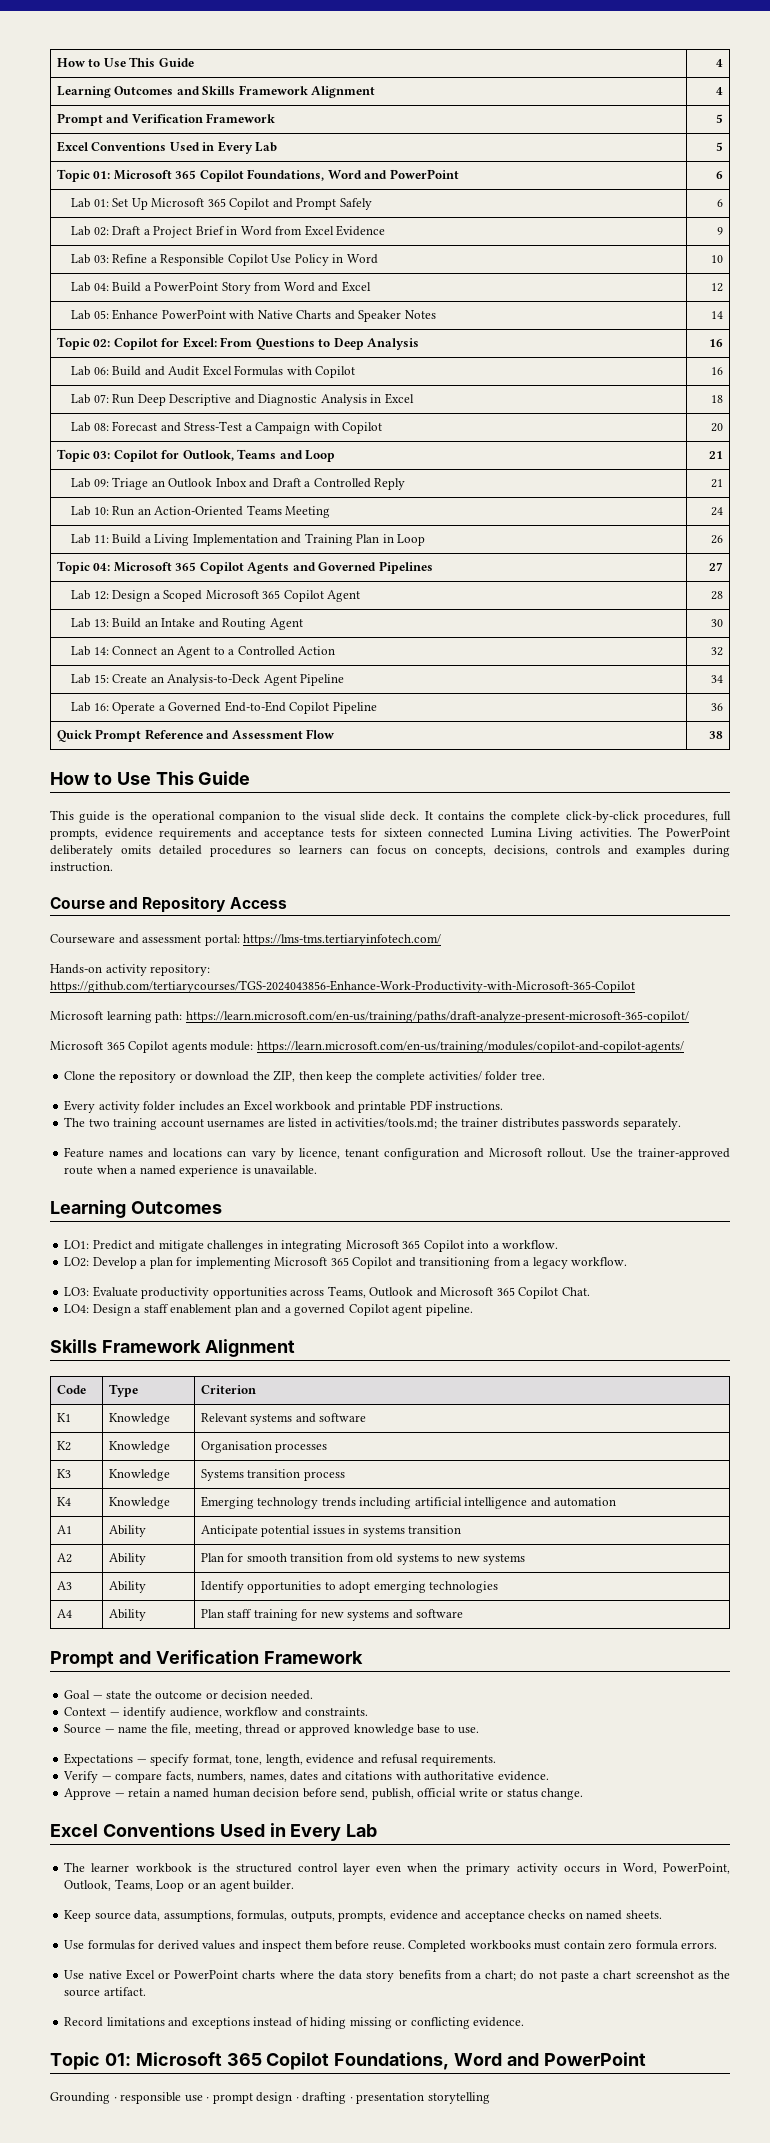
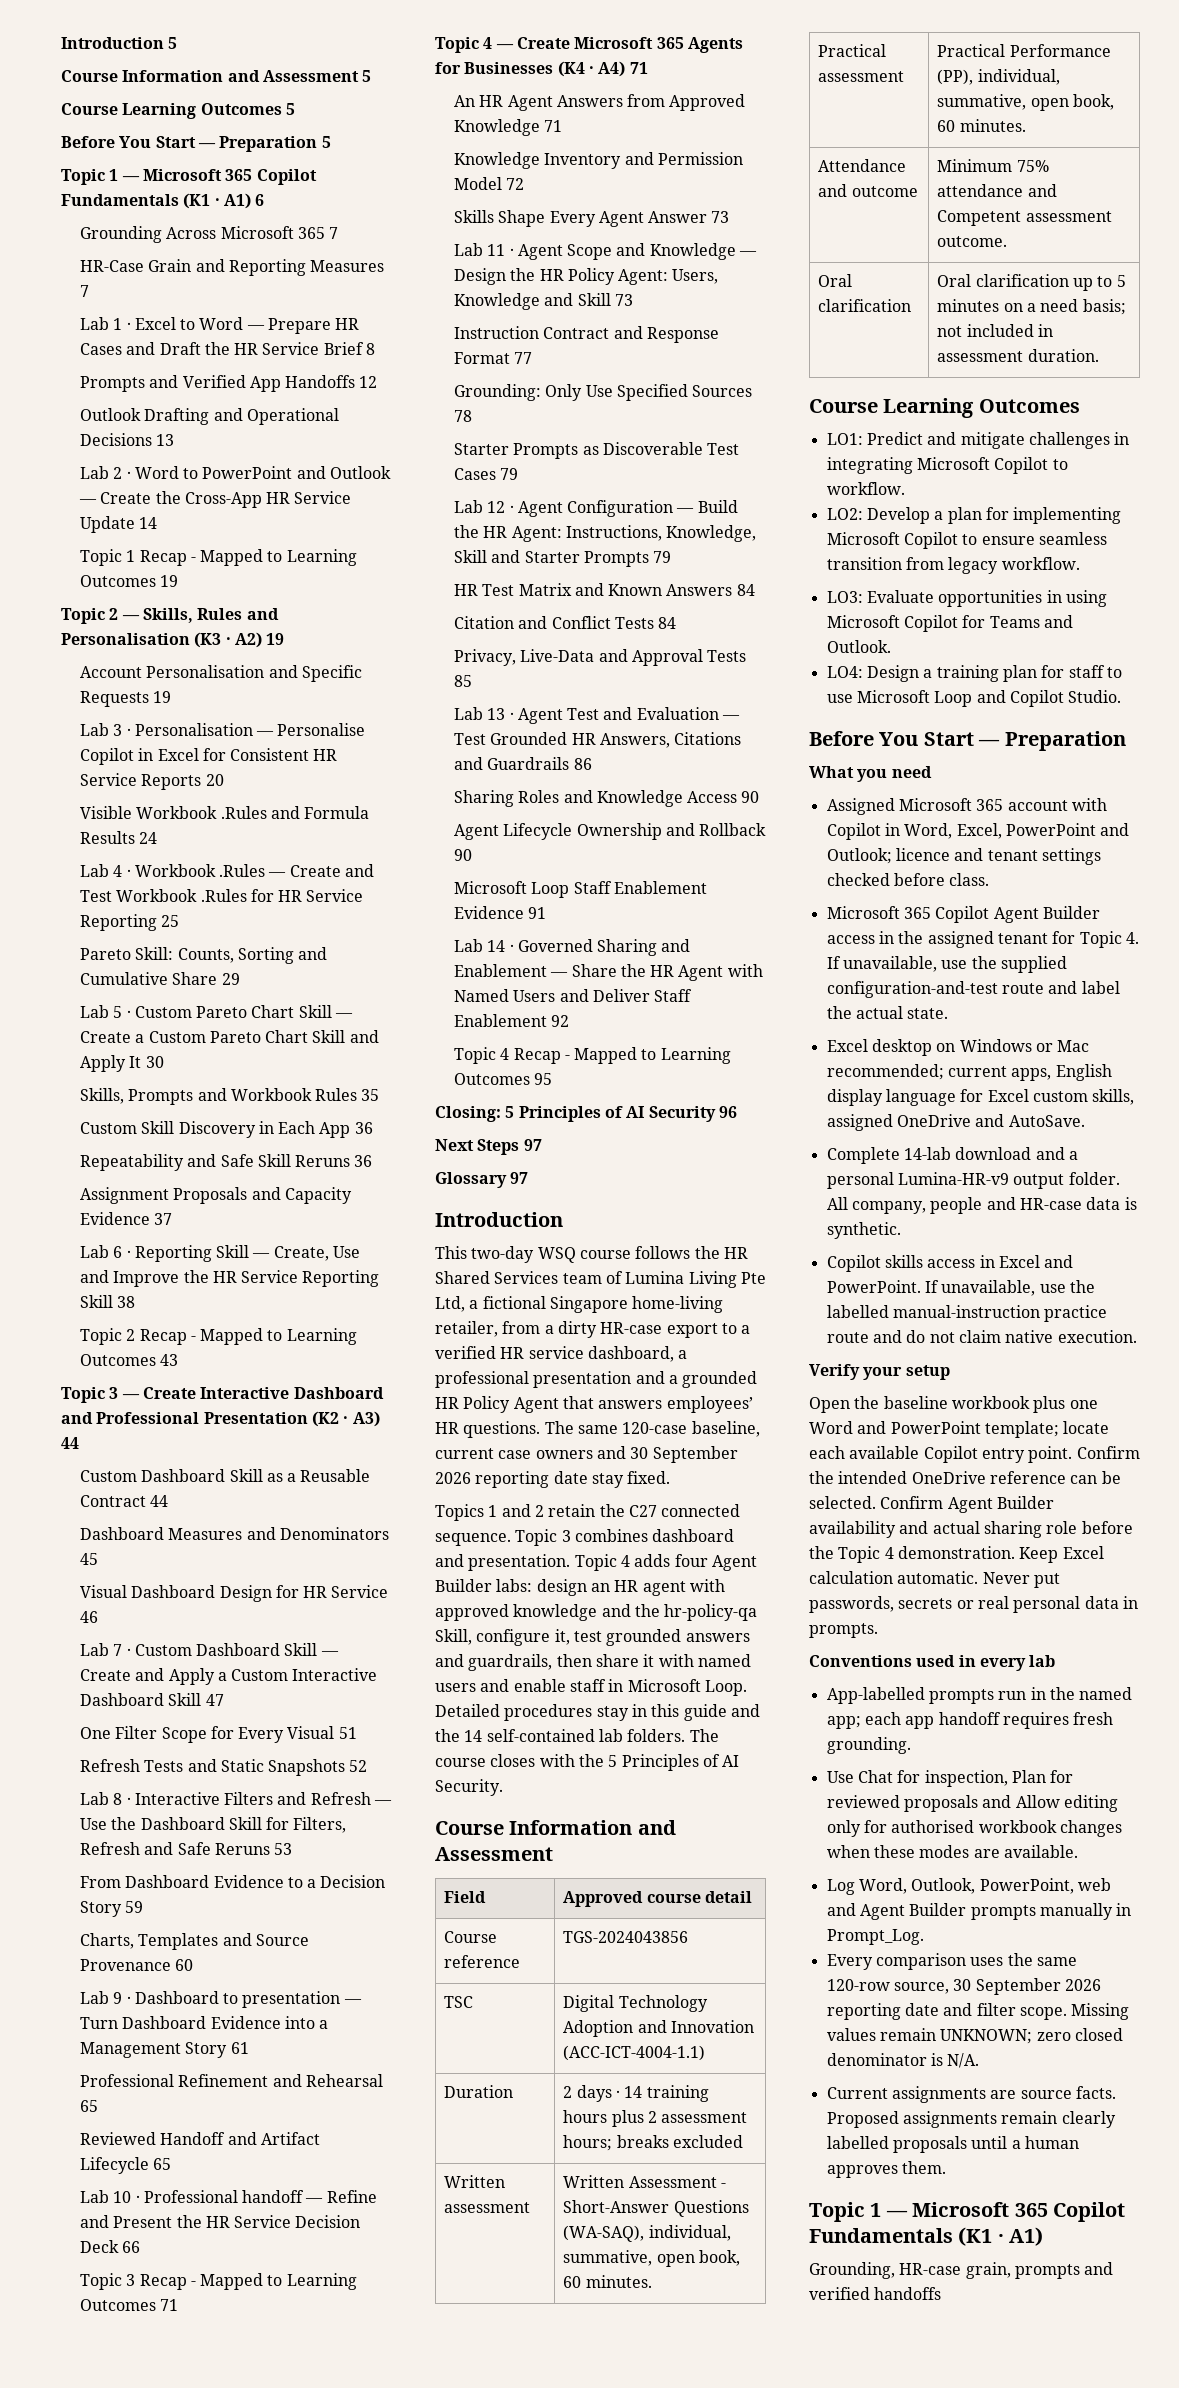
[56,57,194,67] [716,59,724,67] [56,85,376,98] [716,87,724,95] [56,113,276,126] [716,114,724,123] [56,141,278,154] [716,142,724,151] [56,169,459,182] [716,171,724,179] [71,198,372,210] [717,199,724,207] [71,225,386,238] [717,227,724,235] [71,254,378,266] [711,255,724,263] [71,281,371,294] [711,283,724,292] [71,309,436,322] [711,311,724,319] [56,337,420,350] [709,339,724,347] [71,365,356,378] [711,367,724,375] [71,393,414,406] [711,395,724,403] [71,421,383,434] [711,423,724,432] [56,449,336,462] [709,451,724,459] [71,477,406,490] [711,479,724,488] [71,505,331,518] [711,507,724,516] [71,533,426,546] [711,535,724,544] [56,561,433,574] [709,562,724,571] [71,590,361,602] [711,591,724,600] [71,618,303,630] [711,619,724,627] [71,646,336,658] [711,647,724,656] [71,674,345,686] [711,675,724,683] [71,701,377,714] [711,703,724,711] [56,729,335,742] [709,731,724,739] [50,771,251,785] [50,810,732,823] [50,827,731,840] [50,845,731,857] [50,862,113,872] [50,896,287,913] [50,934,442,946] [50,964,211,976] [50,980,635,993] [50,1011,689,1023] [50,1041,684,1053] [64,1070,545,1083] [64,1100,504,1113] [64,1117,681,1130] [64,1147,730,1160] [64,1165,318,1177] How to Use This Guide | 4 // Learning Outcomes and Skills Framework Alignment | 4 // Prompt and Verification Framework | 5 // Excel Conventions Used in Every Lab | 5 // Topic 01: Microsoft 365 Copilot Foundations, Word and PowerPoint | 6 // Lab 01: Set Up Microsoft 365 Copilot and Prompt Safely | 6 // Lab 02: Draft a Project Brief in Word from Excel Evidence | 9 // Lab 03: Refine a Responsible Copilot Use Policy in Word | 10 // Lab 04: Build a PowerPoint Story from Word and Excel | 12 // Lab 05: Enhance PowerPoint with Native Charts and Speaker Notes | 14 // Topic 02: Copilot for Excel: From Questions to Deep Analysis | 16 // Lab 06: Build and Audit Excel Formulas with Copilot | 16 // Lab 07: Run Deep Descriptive and Diagnostic Analysis in Excel | 18 // Lab 08: Forecast and Stress-Test a Campaign with Copilot | 20 // Topic 03: Copilot for Outlook, Teams and Loop | 21 // Lab 09: Triage an Outlook Inbox and Draft a Controlled Reply | 21 // Lab 10: Run an Action-Oriented Teams Meeting | 24 // Lab 11: Build a Living Implementation and Training Plan in Loop | 26 // Topic 04: Microsoft 365 Copilot Agents and Governed Pipelines | 27 // Lab 12: Design a Scoped Microsoft 365 Copilot Agent | 28 // Lab 13: Build an Intake and Routing Agent | 30 // Lab 14: Connect an Agent to a Controlled Action | 32 // Lab 15: Create an Analysis-to-Deck Agent Pipeline | 34 // Lab 16: Operate a Governed End-to-End Copilot Pipeline | 36 // Quick Prompt Reference and Assessment Flow | 38 // How to Use This Guide // This guide is the operational companion to the visual slide deck. It contains the complete click-by-click procedures, full prompts, evidence requirements and acceptance tests for sixteen connected Lumina Living activities. The PowerPoint deliberately omits detailed procedures so learners can focus on concepts, decisions, controls and examples during instruction. // Course and Repository Access // Courseware and assessment portal: https://lms-tms.tertiaryinfotech.com/ // Hands-on activity repository: https://github.com/tertiarycourses/TGS-2024043856-Enhance-Work-Productivity-with-Microsoft-365-Copilot // Microsoft learning path: https://learn.microsoft.com/en-us/training/paths/draft-analyze-present-microsoft-365-copilot/ // Microsoft 365 Copilot agents module: https://learn.microsoft.com/en-us/training/modules/copilot-and-copilot-agents/ // Clone the repository or download the ZIP, then keep the complete activities/ folder tree. // Every activity folder includes an Excel workbook and printable PDF instructions. // The two training account usernames are listed in activities/tools.md; the trainer distributes passwords separately. // Feature names and locations can vary by licence, tenant configuration and Microsoft rollout. Use the trainer-approved route when a named experience is unavailable. // -> [61,37,178,49] [61,70,372,82] [61,103,295,119] [61,136,331,152] [61,169,317,185] [61,193,265,209] [79,226,339,243] [79,259,385,276] [79,285,89,297] [79,317,360,334] [79,342,376,355] [79,375,378,392] [79,408,339,425] [79,433,175,446] [79,466,392,479] [78,491,352,508] [79,516,158,533] [79,549,357,566] [79,575,179,587] [61,608,279,624] [61,632,285,648] [79,665,362,682] [79,691,172,707] [79,723,366,736] [79,748,338,765] [79,773,224,790] [79,806,370,819] [79,831,158,844] [79,864,375,877] [79,889,364,902] [79,914,180,931] [79,947,328,964] [79,972,240,985] [79,1005,354,1018] [79,1030,379,1043] [79,1055,164,1072] [79,1088,380,1105] [79,1121,373,1138] [79,1154,373,1171] [79,1187,352,1204] [79,1212,173,1225] [79,1245,361,1262] [79,1270,380,1287] [79,1295,136,1308] [79,1328,357,1345] [79,1354,179,1366] [61,1387,384,1403] [61,1411,380,1427] [61,1437,79,1449] [79,1469,371,1482] [79,1495,169,1507] [79,1527,389,1540] [79,1553,98,1565] [79,1585,389,1602] [79,1611,98,1623] [79,1643,339,1656] [79,1668,378,1685] [79,1693,224,1706] [79,1726,357,1743] [79,1759,368,1776] [79,1792,393,1805] [79,1817,347,1833] [79,1842,293,1855] [79,1875,386,1888] [79,1901,144,1917] [79,1933,309,1950] [79,1959,194,1971] [79,1991,362,2008] [79,2016,329,2029] [79,2042,249,2058] [79,2074,383,2087] [79,2100,98,2112] [79,2132,320,2145] [79,2157,172,2174] [79,2190,377,2203] [79,2215,361,2228] [79,2240,141,2253] [79,2273,357,2290] [79,2299,179,2311] [435,37,743,53] [435,61,648,77] [453,94,746,111] [453,119,563,136] [453,152,743,169] [453,177,525,190] [453,210,730,227] [453,243,758,260] [453,268,719,285] [453,293,633,310] [453,326,719,343] [453,352,533,364] [453,384,753,401] [453,410,472,422] [453,442,740,459] [453,468,519,480] [453,500,738,517] [453,525,757,542] [453,550,672,567] [453,583,755,596] [453,616,677,629] [453,649,747,666] [453,675,472,687] [453,707,741,724] [453,732,742,748] [453,757,592,770] [453,790,760,807] [453,823,767,840] [453,849,472,861] [453,881,707,898] [453,906,547,919] [453,939,691,956] [453,964,763,981] [453,989,693,1002] [453,1014,570,1027] [453,1047,731,1064] [453,1073,553,1085] [435,1106,737,1122] [435,1139,542,1155] [435,1172,529,1188] [435,1212,563,1227] [435,1246,748,1263] [435,1271,766,1288] [435,1296,724,1313] [435,1321,751,1338] [435,1346,688,1362] [435,1371,758,1388] [435,1396,753,1413] [435,1421,760,1438] [435,1446,738,1463] [435,1471,671,1488] [435,1504,741,1521] [435,1529,735,1546] [435,1554,757,1571] [435,1579,725,1596] [435,1604,758,1621] [435,1629,750,1646] [435,1654,751,1671] [435,1679,747,1696] [435,1704,760,1721] [435,1729,719,1742] [435,1754,740,1771] [435,1779,503,1796] [435,1820,676,1835] [435,1847,553,1861] [444,1891,487,1903] [563,1891,752,1907] [444,1931,498,1943] [444,1955,521,1968] [563,1931,689,1943] [444,1996,474,2008] [563,1995,708,2012] [563,2020,754,2037] [563,2045,706,2061] [444,2085,514,2098] [563,2085,709,2102] [563,2110,748,2127] [563,2135,743,2151] [444,2175,506,2188] [444,2202,531,2213] [563,2175,726,2188] [563,2200,749,2217] [563,2225,731,2242] [563,2250,740,2267] [563,2275,652,2288] [818,44,887,57] [818,71,905,82] [937,44,1111,57] [937,69,1060,85] [937,94,1114,111] [937,119,1026,132] [818,159,907,172] [818,184,918,197] [937,159,1049,172] [937,184,1057,197] [937,210,1112,226] [937,236,1008,247] [818,274,853,287] [818,299,912,312] [937,274,1126,291] [937,299,1126,315] [937,324,1053,337] [937,349,1099,362] [809,399,878,413] Introduction 5 // Course Information and Assessment 5 // Course Learning Outcomes 5 // Before You Start — Preparation 5 // Topic 1 — Microsoft 365 Copilot Fundamentals (K1 · A1) 6 // Grounding Across Microsoft 365 7 // HR-Case Grain and Reporting Measures 7 // Lab 1 · Excel to Word — Prepare HR Cases and Draft the HR Service Brief 8 // Prompts and Verified App Handoffs 12 // Outlook Drafting and Operational Decisions 13 // Lab 2 · Word to PowerPoint and Outlook — Create the Cross-App HR Service Update 14 // Topic 1 Recap - Mapped to Learning Outcomes 19 // Topic 2 — Skills, Rules and Personalisation (K3 · A2) 19 // Account Personalisation and Specific Requests 19 // Lab 3 · Personalisation — Personalise Copilot in Excel for Consistent HR Service Reports 20 // Visible Workbook .Rules and Formula Results 24 // Lab 4 · Workbook .Rules — Create and Test Workbook .Rules for HR Service Reporting 25 // Pareto Skill: Counts, Sorting and Cumulative Share 29 // Lab 5 · Custom Pareto Chart Skill — Create a Custom Pareto Chart Skill and Apply It 30 // Skills, Prompts and Workbook Rules 35 // Custom Skill Discovery in Each App 36 // Repeatability and Safe Skill Reruns 36 // Assignment Proposals and Capacity Evidence 37 // Lab 6 · Reporting Skill — Create, Use and Improve the HR Service Reporting Skill 38 // Topic 2 Recap - Mapped to Learning Outcomes 43 // Topic 3 — Create Interactive Dashboard and Professional Presentation (K2 · A3) 44 // Custom Dashboard Skill as a Reusable Contract 44 // Dashboard Measures and Denominators 45 // Visual Dashboard Design for HR Service 46 // Lab 7 · Custom Dashboard Skill — Create and Apply a Custom Interactive Dashboard Skill 47 // One Filter Scope for Every Visual 51 // Refresh Tests and Static Snapshots 52 // Lab 8 · Interactive Filters and Refresh — Use the Dashboard Skill for Filters, Refresh and Safe Reruns 53 // From Dashboard Evidence to a Decision Story 59 // Charts, Templates and Source Provenance 60 // Lab 9 · Dashboard to presentation — Turn Dashboard Evidence into a Management Story 61 // Professional Refinement and Rehearsal 65 // Reviewed Handoff and Artifact Lifecycle 65 // Lab 10 · Professional handoff — Refine and Present the HR Service Decision Deck 66 // Topic 3 Recap - Mapped to Learning Outcomes 71 // Topic 4 — Create Microsoft 365 Agents for Businesses (K4 · A4) 71 // An HR Agent Answers from Approved Knowledge 71 // Knowledge Inventory and Permission Model 72 // Skills Shape Every Agent Answer 73 // Lab 11 · Agent Scope and Knowledge — Design the HR Policy Agent: Users, Knowledge and Skill 73 // Instruction Contract and Response Format 77 // Grounding: Only Use Specified Sources 78 // Starter Prompts as Discoverable Test Cases 79 // Lab 12 · Agent Configuration — Build the HR Agent: Instructions, Knowledge, Skill and Starter Prompts 79 // HR Test Matrix and Known Answers 84 // Citation and Conflict Tests 84 // Privacy, Live-Data and Approval Tests 85 // Lab 13 · Agent Test and Evaluation — Test Grounded HR Answers, Citations and Guardrails 86 // Sharing Roles and Knowledge Access 90 // Agent Lifecycle Ownership and Rollback 90 // Microsoft Loop Staff Enablement Evidence 91 // Lab 14 · Governed Sharing and Enablement — Share the HR Agent with Named Users and Deliver Staff Enablement 92 // Topic 4 Recap - Mapped to Learning Outcomes 95 // Closing: 5 Principles of AI Security 96 // Next Steps 97 // Glossary 97 // Introduction // This two-day WSQ course follows the HR Shared Services team of Lumina Living Pte Ltd, a fictional Singapore home-living retailer, from a dirty HR-case export to a verified HR service dashboard, a professional presentation and a grounded HR Policy Agent that answers employees’ HR questions. The same 120-case baseline, current case owners and 30 September 2026 reporting date stay fixed. // Topics 1 and 2 retain the C27 connected sequence. Topic 3 combines dashboard and presentation. Topic 4 adds four Agent Builder labs: design an HR agent with approved knowledge and the hr-policy-qa Skill, configure it, test grounded answers and guardrails, then share it with named users and enable staff in Microsoft Loop. Detailed procedures stay in this guide and the 14 self-contained lab folders. The course closes with the 5 Principles of AI Security. // Course Information and Assessment // Field | Approved course detail // Course reference | TGS-2024043856 // TSC | Digital Technology Adoption and Innovation (ACC-ICT-4004-1.1) // Duration | 2 days · 14 training hours plus 2 assessment hours; breaks excluded // Written assessment | Written Assessment - Short-Answer Questions (WA-SAQ), individual, summative, open book, 60 minutes. // Practical assessment | Practical Performance (PP), individual, summative, open book, 60 minutes. // Attendance and outcome | Minimum 75% attendance and Competent assessment outcome. // Oral clarification | Oral clarification up to 5 minutes on a need basis; not included in assessment duration. // Course
[402,1240,499,1252] 365 Copilot into a -> [994,457,1068,474] Copilot to
[330,1257,628,1269] [64,1286,590,1299] [64,1304,473,1316] [50,1339,295,1357] [56,1385,86,1394] [108,1384,138,1397] [200,1385,256,1394] [56,1413,71,1422] [108,1413,170,1425] [200,1413,367,1425] [56,1441,71,1451] [108,1441,170,1453] [200,1441,328,1453] [56,1469,71,1478] [108,1469,170,1481] [200,1469,345,1481] [56,1497,71,1506] [108,1497,170,1509] [200,1496,617,1509] [56,1525,72,1534] [108,1525,146,1537] [200,1525,462,1537] [56,1553,72,1563] [108,1553,146,1565] [200,1553,526,1565] [56,1581,72,1590] [108,1581,146,1593] [200,1581,499,1593] [56,1609,72,1618] [108,1609,146,1621] [200,1609,464,1621] [50,1650,363,1668] [64,1690,313,1700] [64,1707,369,1719] [64,1724,480,1736] [64,1753,496,1766] [63,1771,549,1783] [64,1788,584,1800] [50,1823,378,1841] [64,1862,731,1875] [64,1879,295,1892] [64,1910,662,1922] [64,1940,718,1952] [64,1969,731,1982] [64,1987,146,1997] [64,2017,525,2029] [50,2052,646,2070] [50,2092,490,2104] 365 Copilot and transitioning from a legacy workflow. // LO3: Evaluate productivity opportunities across Teams, Outlook and Microsoft 365 Copilot Chat. // LO4: Design a staff enablement plan and a governed Copilot agent pipeline. // Skills Framework Alignment // Code | Type | Criterion // K1 | Knowledge | Relevant systems and software // K2 | Knowledge | Organisation processes // K3 | Knowledge | Systems transition process // K4 | Knowledge | Emerging technology trends including artificial intelligence and automation // A1 | Ability | Anticipate potential issues in systems transition // A2 | Ability | Plan for smooth transition from old systems to new systems // A3 | Ability | Identify opportunities to adopt emerging technologies // A4 | Ability | Plan staff training for new systems and software // Prompt and Verification Framework // Goal — state the outcome or decision needed. // Context — identify audience, workflow and constraints. // Source — name the file, meeting, thread or approved knowledge base to use. // Expectations — specify format, tone, length, evidence and refusal requirements. // Verify — compare facts, numbers, names, dates and citations with authoritative evidence. // Approve — retain a named human decision before send, publish, official write or status change. // Excel Conventions Used in Every Lab // The learner workbook is the structured control layer even when the primary activity occurs in Word, PowerPoint, Outlook, Teams, Loop or an agent builder. // Keep source data, assumptions, formulas, outputs, prompts, evidence and acceptance checks on named sheets. // Use formulas for derived values and inspect them before reuse. Completed workbooks must contain zero formula errors. // Use native Excel or PowerPoint charts where the data story benefits from a chart; do not paste a chart screenshot as the source artifact. // Record limitations and exceptions instead of hiding missing or conflicting evidence. // Topic 01: Microsoft 365 Copilot Foundations, Word and PowerPoint // Grounding · responsible use · prompt design · drafting · presentation storytelling -> [903,532,1107,549] [826,557,1080,574] [826,590,1107,607] [826,615,1073,632] [826,640,891,653] [826,665,1122,682] [826,690,1122,707] [809,731,1126,751] [809,766,932,782] [826,798,1107,815] [826,823,1130,840] [826,848,1101,865] [826,873,990,886] [826,906,1100,923] [826,931,1139,948] [826,956,1067,973] [826,981,1120,998] [826,1006,949,1019] [826,1039,1090,1056] [826,1064,1112,1081] [826,1089,1135,1106] [826,1114,1085,1131] [826,1147,1078,1164] [826,1172,1120,1189] [826,1197,1137,1214] [826,1222,901,1239] [826,1255,1074,1272] [826,1280,1095,1296] [826,1305,1108,1322] [826,1330,1137,1343] [809,1364,950,1380] [809,1396,1098,1413] [809,1421,1110,1438] [809,1446,1140,1463] [809,1471,1121,1484] [809,1496,1054,1513] [809,1521,1133,1538] [809,1546,1104,1563] [809,1571,1060,1588] [809,1596,1138,1613] [809,1623,878,1638] [809,1655,1056,1671] [826,1687,1133,1704] [826,1712,1114,1729] [826,1737,911,1754] [826,1770,1074,1787] [826,1795,1118,1812] [826,1820,1122,1837] [826,1845,1078,1858] [826,1878,1111,1895] [826,1903,1132,1920] [826,1929,924,1945] [826,1953,1077,1970] [826,1978,1101,1995] [826,2003,1130,2020] [826,2028,1123,2044] [826,2053,980,2068] [826,2086,1116,2103] [826,2111,1116,2128] [826,2136,1079,2153] [826,2161,946,2178] [809,2202,1125,2222] [809,2227,1044,2246] [809,2262,1114,2279] [809,2287,942,2300] Copilot to ensure seamless transition from legacy workflow. // LO3: Evaluate opportunities in using Microsoft Copilot for Teams and Outlook. // LO4: Design a training plan for staff to use Microsoft Loop and Copilot Studio. // Before You Start — Preparation // What you need // Assigned Microsoft 365 account with Copilot in Word, Excel, PowerPoint and Outlook; licence and tenant settings checked before class. // Microsoft 365 Copilot Agent Builder access in the assigned tenant for Topic 4. If unavailable, use the supplied configuration-and-test route and label the actual state. // Excel desktop on Windows or Mac recommended; current apps, English display language for Excel custom skills, assigned OneDrive and AutoSave. // Complete 14-lab download and a personal Lumina-HR-v9 output folder. All company, people and HR-case data is synthetic. // Copilot skills access in Excel and PowerPoint. If unavailable, use the labelled manual-instruction practice route and do not claim native execution. // Verify your setup // Open the baseline workbook plus one Word and PowerPoint template; locate each available Copilot entry point. Confirm the intended OneDrive reference can be selected. Confirm Agent Builder availability and actual sharing role before the Topic 4 demonstration. Keep Excel calculation automatic. Never put passwords, secrets or real personal data in prompts. // Conventions used in every lab // App-labelled prompts run in the named app; each app handoff requires fresh grounding. // Use Chat for inspection, Plan for reviewed proposals and Allow editing only for authorised workbook changes when these modes are available. // Log Word, Outlook, PowerPoint, web and Agent Builder prompts manually in Prompt_Log. // Every comparison uses the same 120-row source, 30 September 2026 reporting date and filter scope. Missing values remain UNKNOWN; zero closed denominator is N/A. // Current assignments are source facts. Proposed assignments remain clearly labelled proposals until a human approves them. // Topic 1 — Microsoft 365 Copilot Fundamentals (K1 · A1) // Grounding, HR-case grain, prompts and verified handoffs

